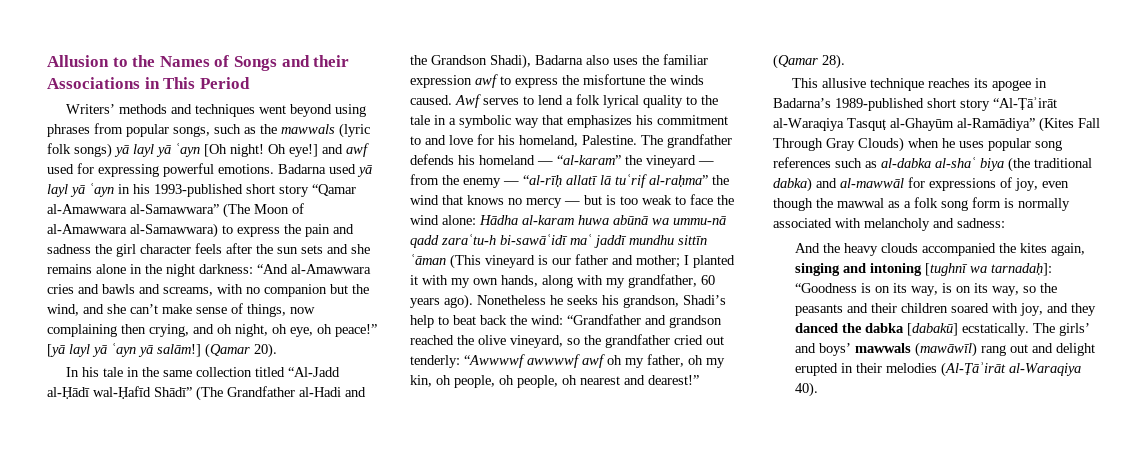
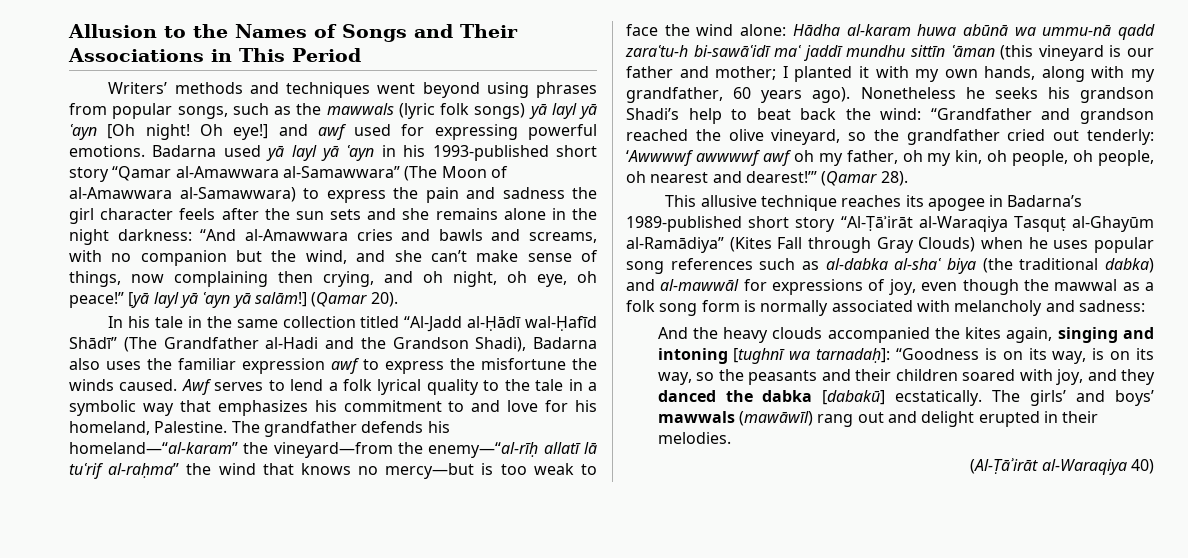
[313,55,350,67] their -> [460,24,518,38] Their
[479,155,714,168] [410,174,562,188] homeland — “al-karam” the vineyard — from the enemy — “al-rīḥ -> [69,442,539,458] homeland—“al-karam” the vineyard—from the enemy—“al-rīḥ
[526,195,602,208] mercy — but -> [385,463,475,479] mercy—but
[450,254,481,269] (This -> [1000,45,1034,60] (this
[623,295,679,308] grandson, -> [1080,87,1154,103] grandson
[464,354,525,368] “Awwwwf -> [626,150,694,166] ‘Awwwwf
[648,375,699,385] dearest!” -> [745,171,817,183] dearest!’”
[773,138,823,151] Through -> [808,237,871,253] through
[886,363,938,373] melodies -> [657,432,731,444] melodies. //
[795,382,819,397] 40). -> [1131,459,1154,474] 40)

